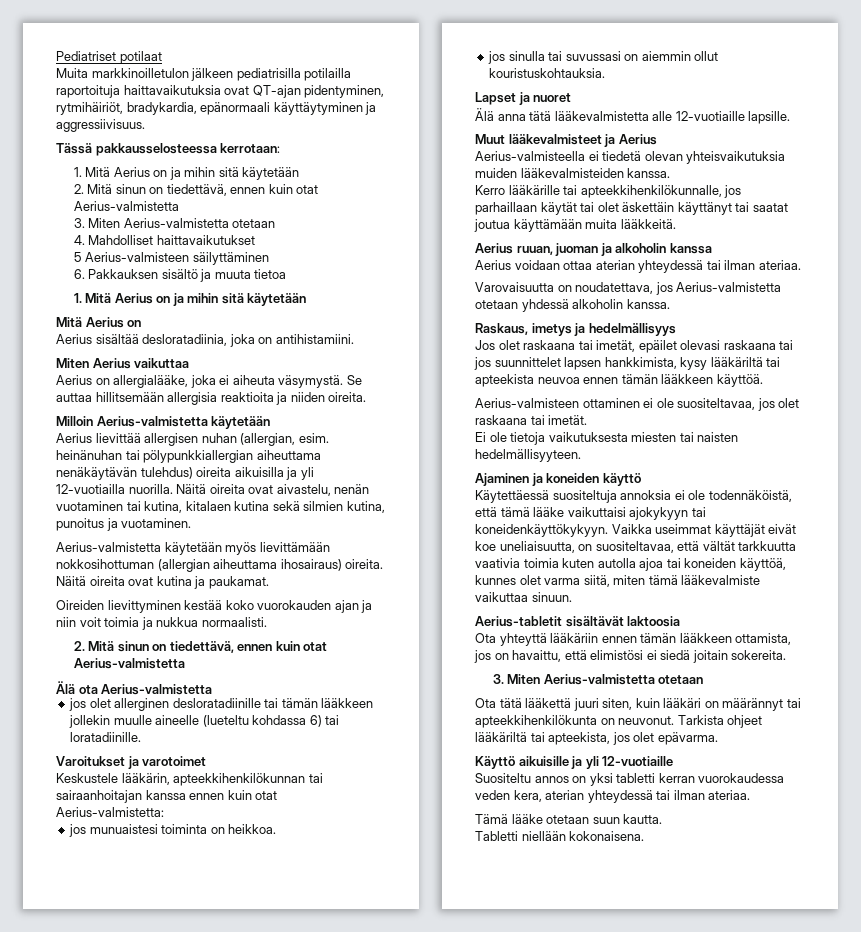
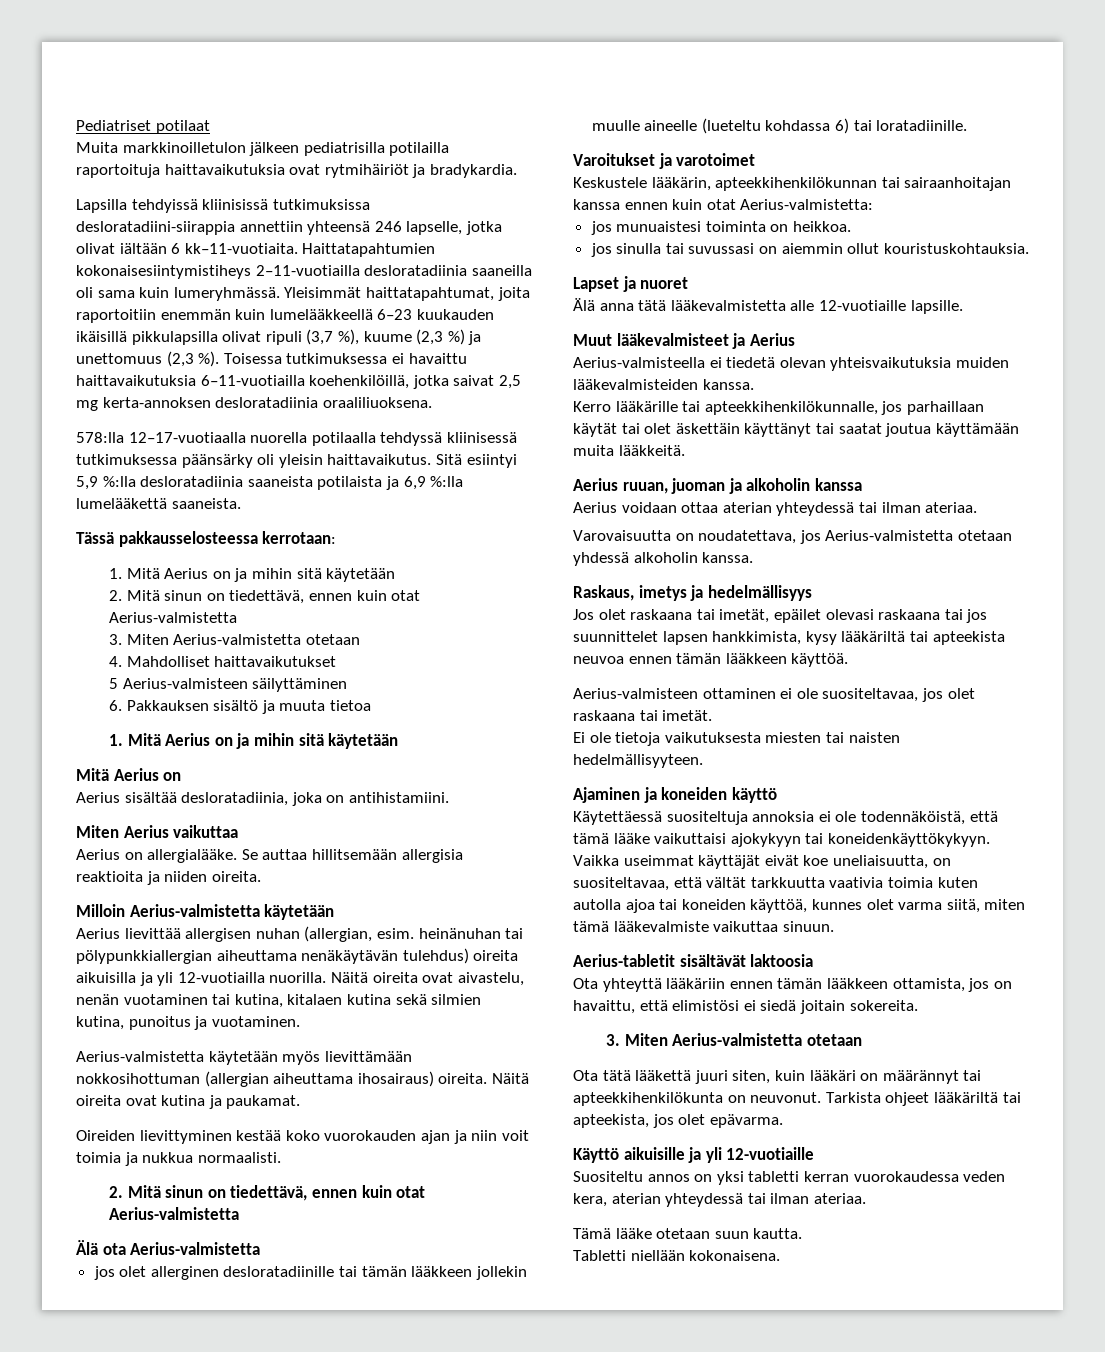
[252,85,385,98] [56,102,377,115] [56,119,145,132] QT-ajan pidentyminen, rytmihäiriöt, bradykardia, epänormaali käyttäytyminen ja aggressiivisuus. -> [324,164,517,178] [76,199,370,213] [76,221,502,235] [76,243,436,257] [76,265,532,279] [76,287,530,301] [76,309,494,323] [76,329,482,345] [76,351,467,367] [76,375,521,389] [76,397,432,411] [76,432,517,446] [76,454,517,468] [76,476,464,490] [76,498,241,509] rytmihäiriöt ja bradykardia. // Lapsilla tehdyissä kliinisissä tutkimuksissa desloratadiini-siirappia annettiin yhteensä 246 lapselle, jotka olivat iältään 6 kk–11-vuotiaita. Haittatapahtumien kokonaisesiintymistiheys 2–11-vuotiailla desloratadiinia saaneilla oli sama kuin lumeryhmässä. Yleisimmät haittatapahtumat, joita raportoitiin enemmän kuin lumelääkkeellä 6–23 kuukauden ikäisillä pikkulapsilla olivat ripuli (3,7 %), kuume (2,3 %) ja unettomuus (2,3 %). Toisessa tutkimuksessa ei havaittu haittavaikutuksia 6–11-vuotiailla koehenkilöillä, jotka saivat 2,5 mg kerta-annoksen desloratadiinia oraaliliuoksena. // 578:lla 12–17-vuotiaalla nuorella potilaalla tehdyssä kliinisessä tutkimuksessa päänsärky oli yleisin haittavaikutus. Sitä esiintyi 5,9 %:lla desloratadiinia saaneista potilaista ja 6,9 %:lla lumelääkettä saaneista.
[113,375,344,388] allergialääke, joka ei aiheuta väsymystä. -> [147,849,238,863] allergialääke.

